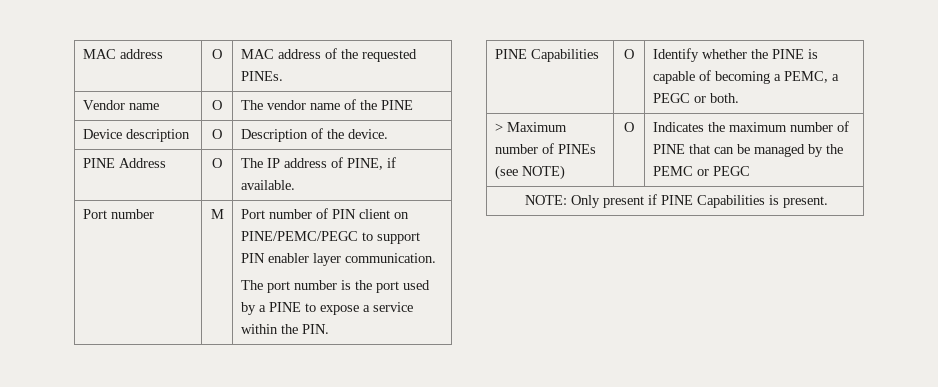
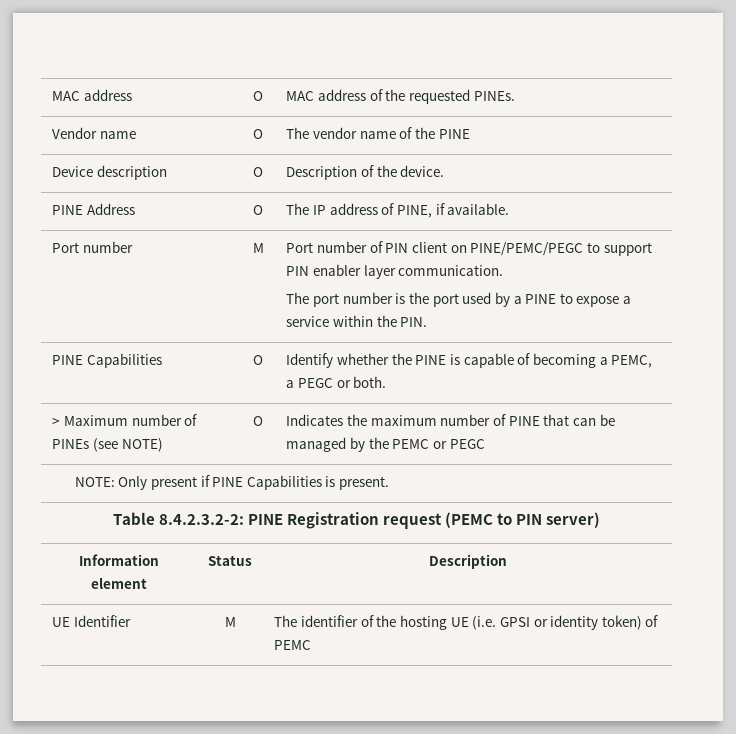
(828, 202) none -> [112,512,601,529] [79,554,159,566] [91,578,147,589] [208,555,252,566] [428,554,507,569] [52,615,131,627] [224,617,236,627] [274,615,659,630] [274,640,312,650] // Table 8.4.2.3.2-2: PINE Registration request (PEMC to PIN server) // Information element | Status | Description // UE Identifier | M | The identifier of the hosting UE (i.e. GPSI or identity token) of PEMC

